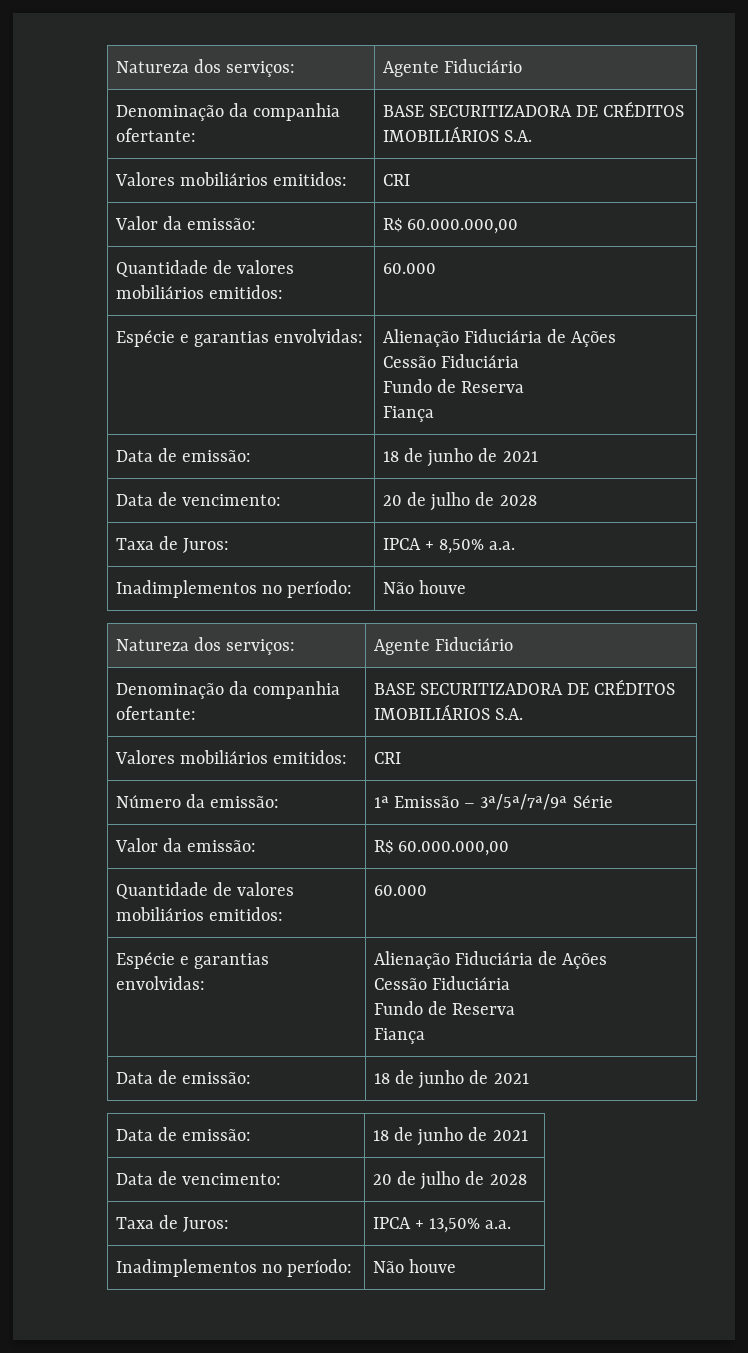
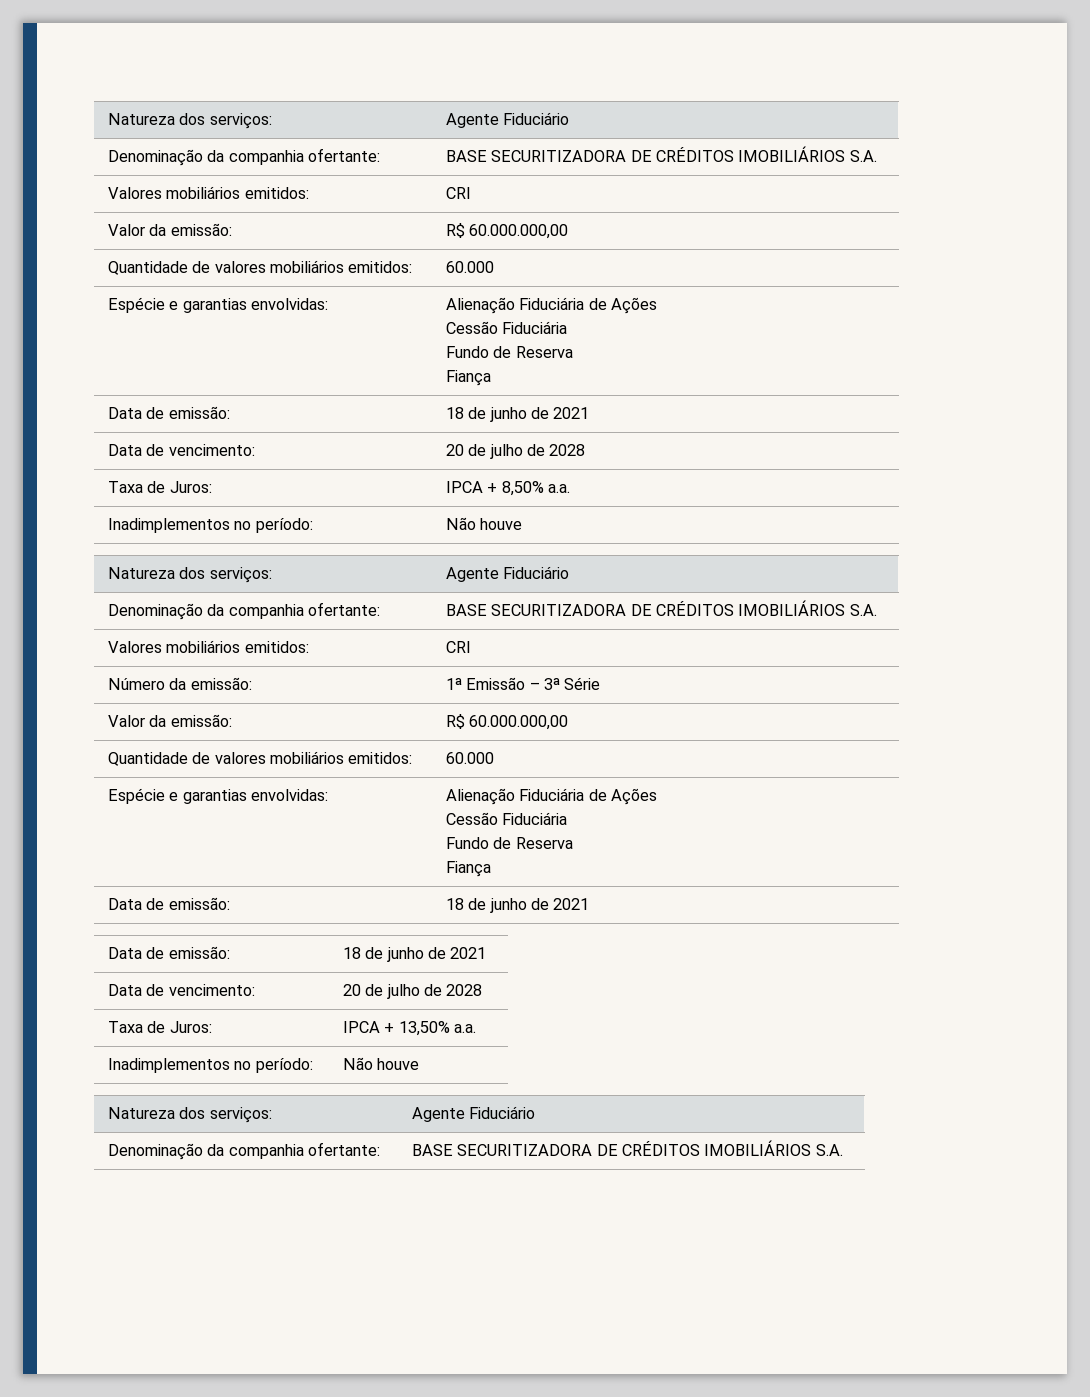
[480,794,568,810] 3ª/5ª/7ª/9ª -> [543,678,560,690] 3ª
(456, 1266) none -> [107,1107,272,1123] [411,1106,536,1122] [107,1142,380,1160] [411,1140,843,1156] // Natureza dos serviços: | Agente Fiduciário // Denominação da companhia ofertante: | BASE SECURITIZADORA DE CRÉDITOS IMOBILIÁRIOS S.A.

